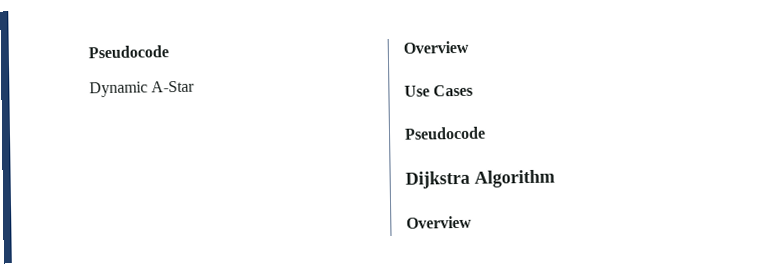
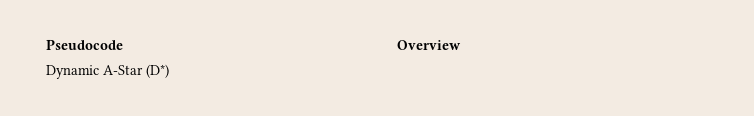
[403,40,469,54] [404,84,474,97] [404,126,486,140] [405,169,555,189] [406,215,472,229] // Overview // Use Cases // Pseudocode // Dijkstra Algorithm // Overview -> [146,64,169,78] [397,40,461,50] (D*) // Overview

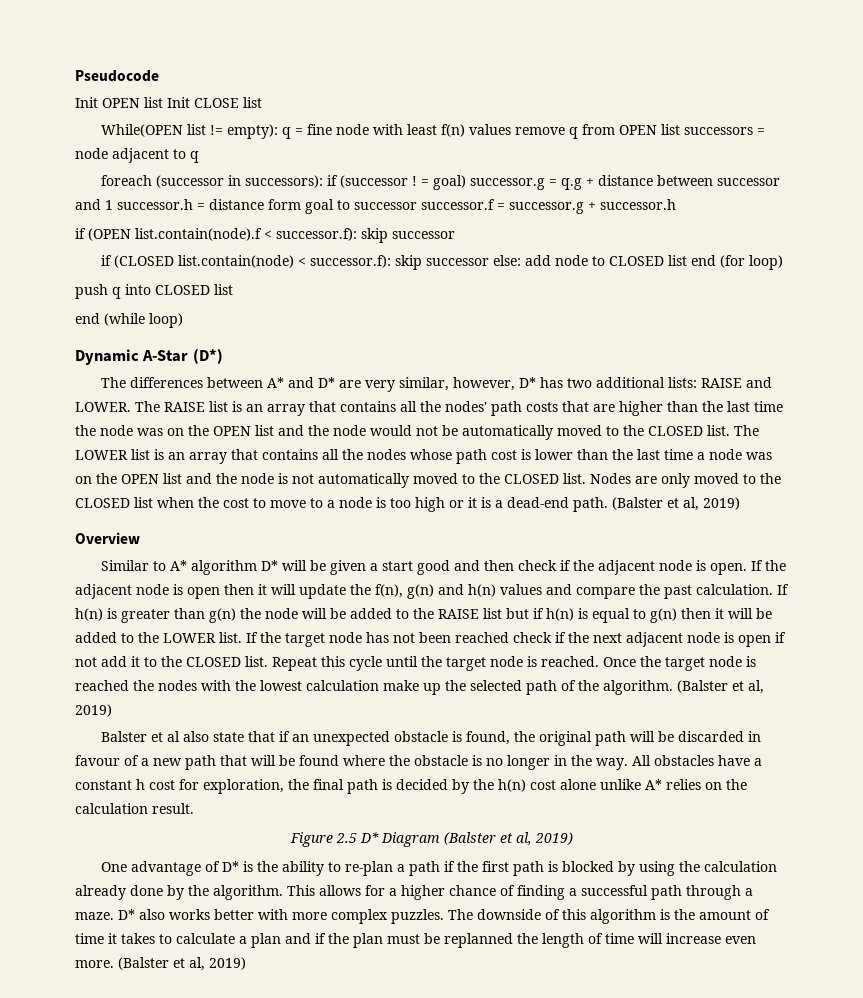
[46,64,169,79] [397,40,461,50] Dynamic A-Star (D*) // Overview -> [75,97,262,108] [100,124,765,139] [75,148,199,163] [100,175,780,190] [75,199,676,214] [75,228,455,243] [100,255,783,270] [75,284,233,299] [75,313,183,328] [75,348,223,365] [100,377,772,392] [75,401,783,416] [75,425,759,440] [75,449,772,464] [75,473,781,488] [75,497,740,512] [75,532,140,544] [100,560,786,575] [75,584,789,599] [75,608,772,623] [75,632,786,647] [75,656,756,671] [75,680,764,695] [75,704,112,717] [100,731,761,746] [75,755,762,770] [75,779,747,794] [75,803,194,814] [289,832,573,847] [100,861,777,876] [75,885,753,900] [75,909,770,924] [75,933,756,948] [75,957,246,971] Init OPEN list Init CLOSE list // While(OPEN list != empty): q = fine node with least f(n) values remove q from OPEN list successors = node adjacent to q // foreach (successor in successors): if (successor ! = goal) successor.g = q.g + distance between successor and 1 successor.h = distance form goal to successor successor.f = successor.g + successor.h // if (OPEN list.contain(node).f < successor.f): skip successor // if (CLOSED list.contain(node) < successor.f): skip successor else: add node to CLOSED list end (for loop) // push q into CLOSED list // end (while loop) // Dynamic A-Star (D*) // The differences between A* and D* are very similar, however, D* has two additional lists: RAISE and LOWER. The RAISE list is an array that contains all the nodes' path costs that are higher than the last time the node was on the OPEN list and the node would not be automatically moved to the CLOSED list. The LOWER list is an array that contains all the nodes whose path cost is lower than the last time a node was on the OPEN list and the node is not automatically moved to the CLOSED list. Nodes are only moved to the CLOSED list when the cost to move to a node is too high or it is a dead-end path. (Balster et al, 2019) // Overview // Similar to A* algorithm D* will be given a start good and then check if the adjacent node is open. If the adjacent node is open then it will update the f(n), g(n) and h(n) values and compare the past calculation. If h(n) is greater than g(n) the node will be added to the RAISE list but if h(n) is equal to g(n) then it will be added to the LOWER list. If the target node has not been reached check if the next adjacent node is open if not add it to the CLOSED list. Repeat this cycle until the target node is reached. Once the target node is reached the nodes with the lowest calculation make up the selected path of the algorithm. (Balster et al, 2019) // Balster et al also state that if an unexpected obstacle is found, the original path will be discarded in favour of a new path that will be found where the obstacle is no longer in the way. All obstacles have a constant h cost for exploration, the final path is decided by the h(n) cost alone unlike A* relies on the calculation result. // Figure 2.5 D* Diagram (Balster et al, 2019) // One advantage of D* is the ability to re-plan a path if the first path is blocked by using the calculation already done by the algorithm. This allows for a higher chance of finding a successful path through a maze. D* also works better with more complex puzzles. The downside of this algorithm is the amount of time it takes to calculate a plan and if the plan must be replanned the length of time will increase even more. (Balster et al, 2019)

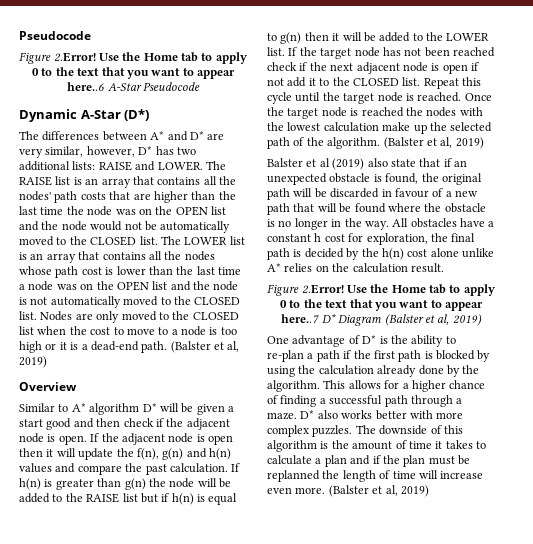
[75,70,159,82] [75,97,262,108] [100,124,765,139] [75,148,199,163] [100,175,780,190] [75,199,676,214] [75,228,455,243] [100,255,783,270] [75,284,233,299] [75,313,183,328] Pseudocode // Init OPEN list Init CLOSE list // While(OPEN list != empty): q = fine node with least f(n) values remove q from OPEN list successors = node adjacent to q // foreach (successor in successors): if (successor ! = goal) successor.g = q.g + distance between successor and 1 successor.h = distance form goal to successor successor.f = successor.g + successor.h // if (OPEN list.contain(node).f < successor.f): skip successor // if (CLOSED list.contain(node) < successor.f): skip successor else: add node to CLOSED list end (for loop) // push q into CLOSED list // end (while loop) -> [19,31,91,40] [19,52,247,64] [32,67,235,79] [67,82,200,91] Pseudocode // Figure 2.Error! Use the Home tab to apply 0 to the text that you want to appear here..6 A-Star Pseudocode
(180, 736) none -> [332,158,365,170] (2019)
[335,833,357,843] 2.5 -> [301,284,495,296] [280,299,483,311] [281,314,320,324] 2.Error! Use the Home tab to apply 0 to the text that you want to appear here..7

